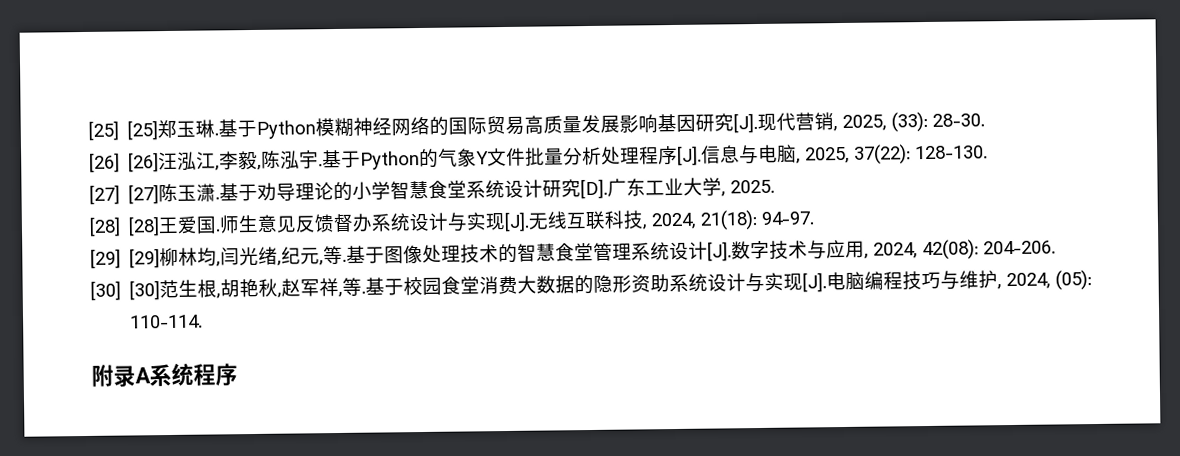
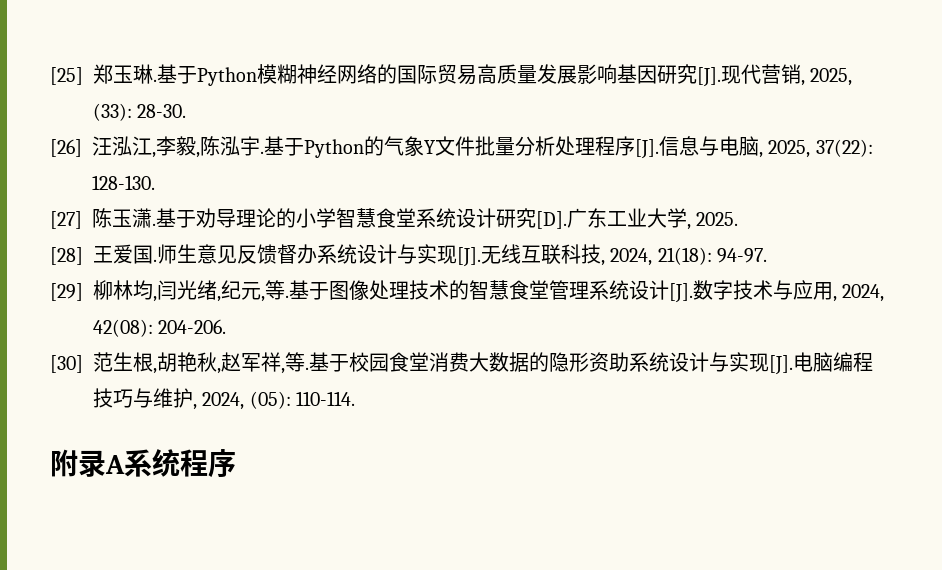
[88,120,159,141] [25] [25] -> [50,67,83,85] [25]
[128,152,160,173] [26] -> (82, 148) none
[128,184,160,205] [27] -> (82, 220) none
[128,216,161,237] [28] -> (83, 256) none
[129,248,161,269] [29] -> (83, 292) none
[129,280,161,301] [30] -> (83, 364) none

